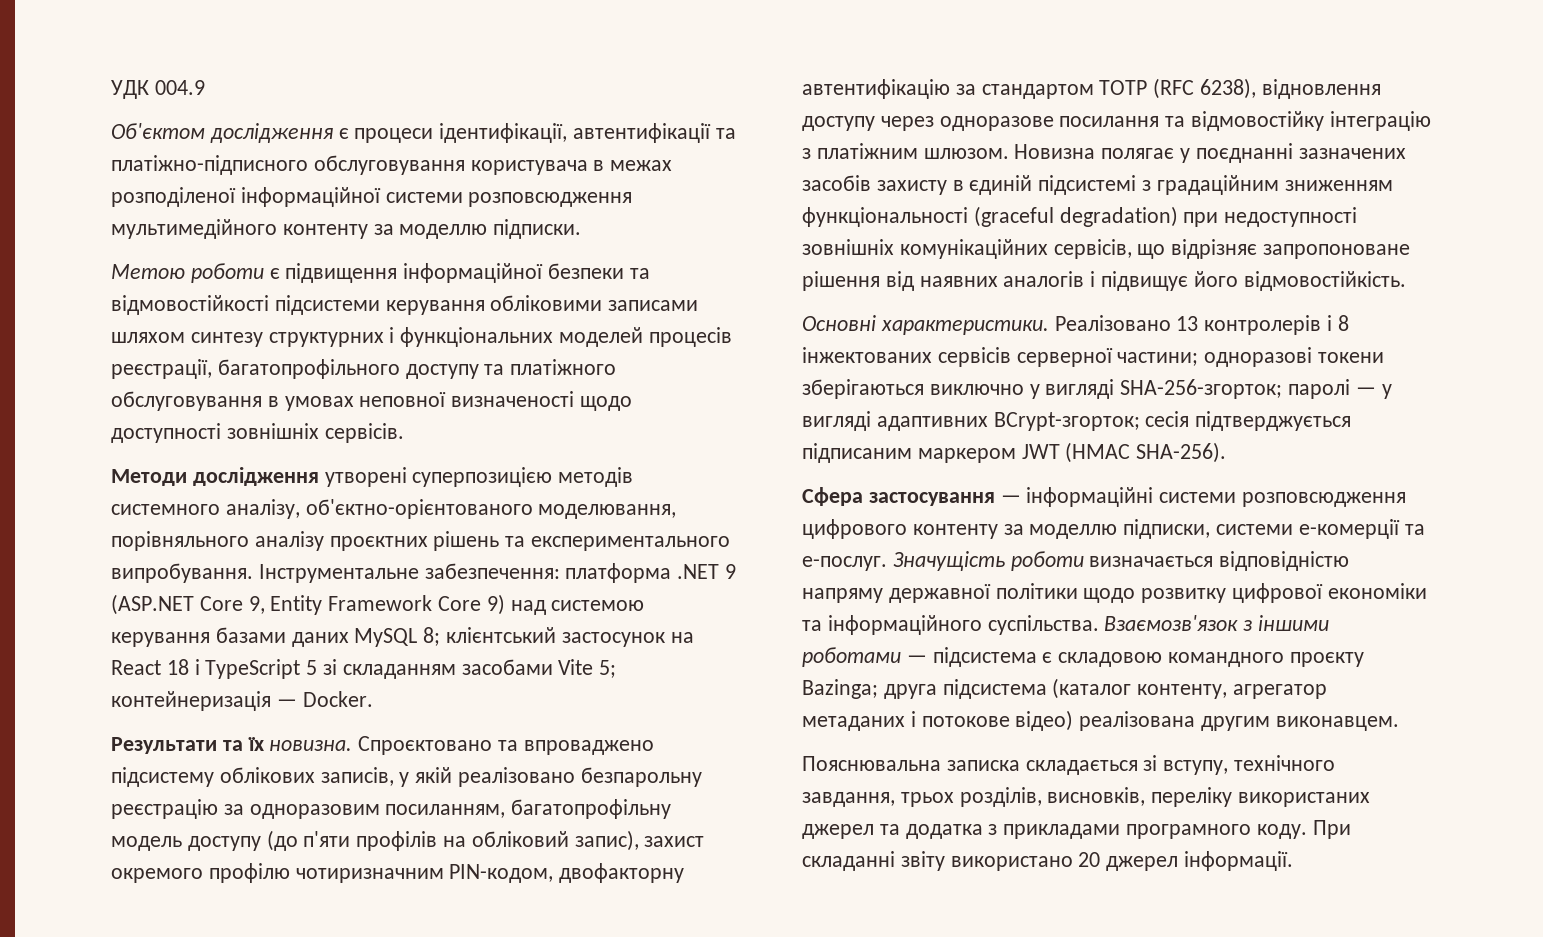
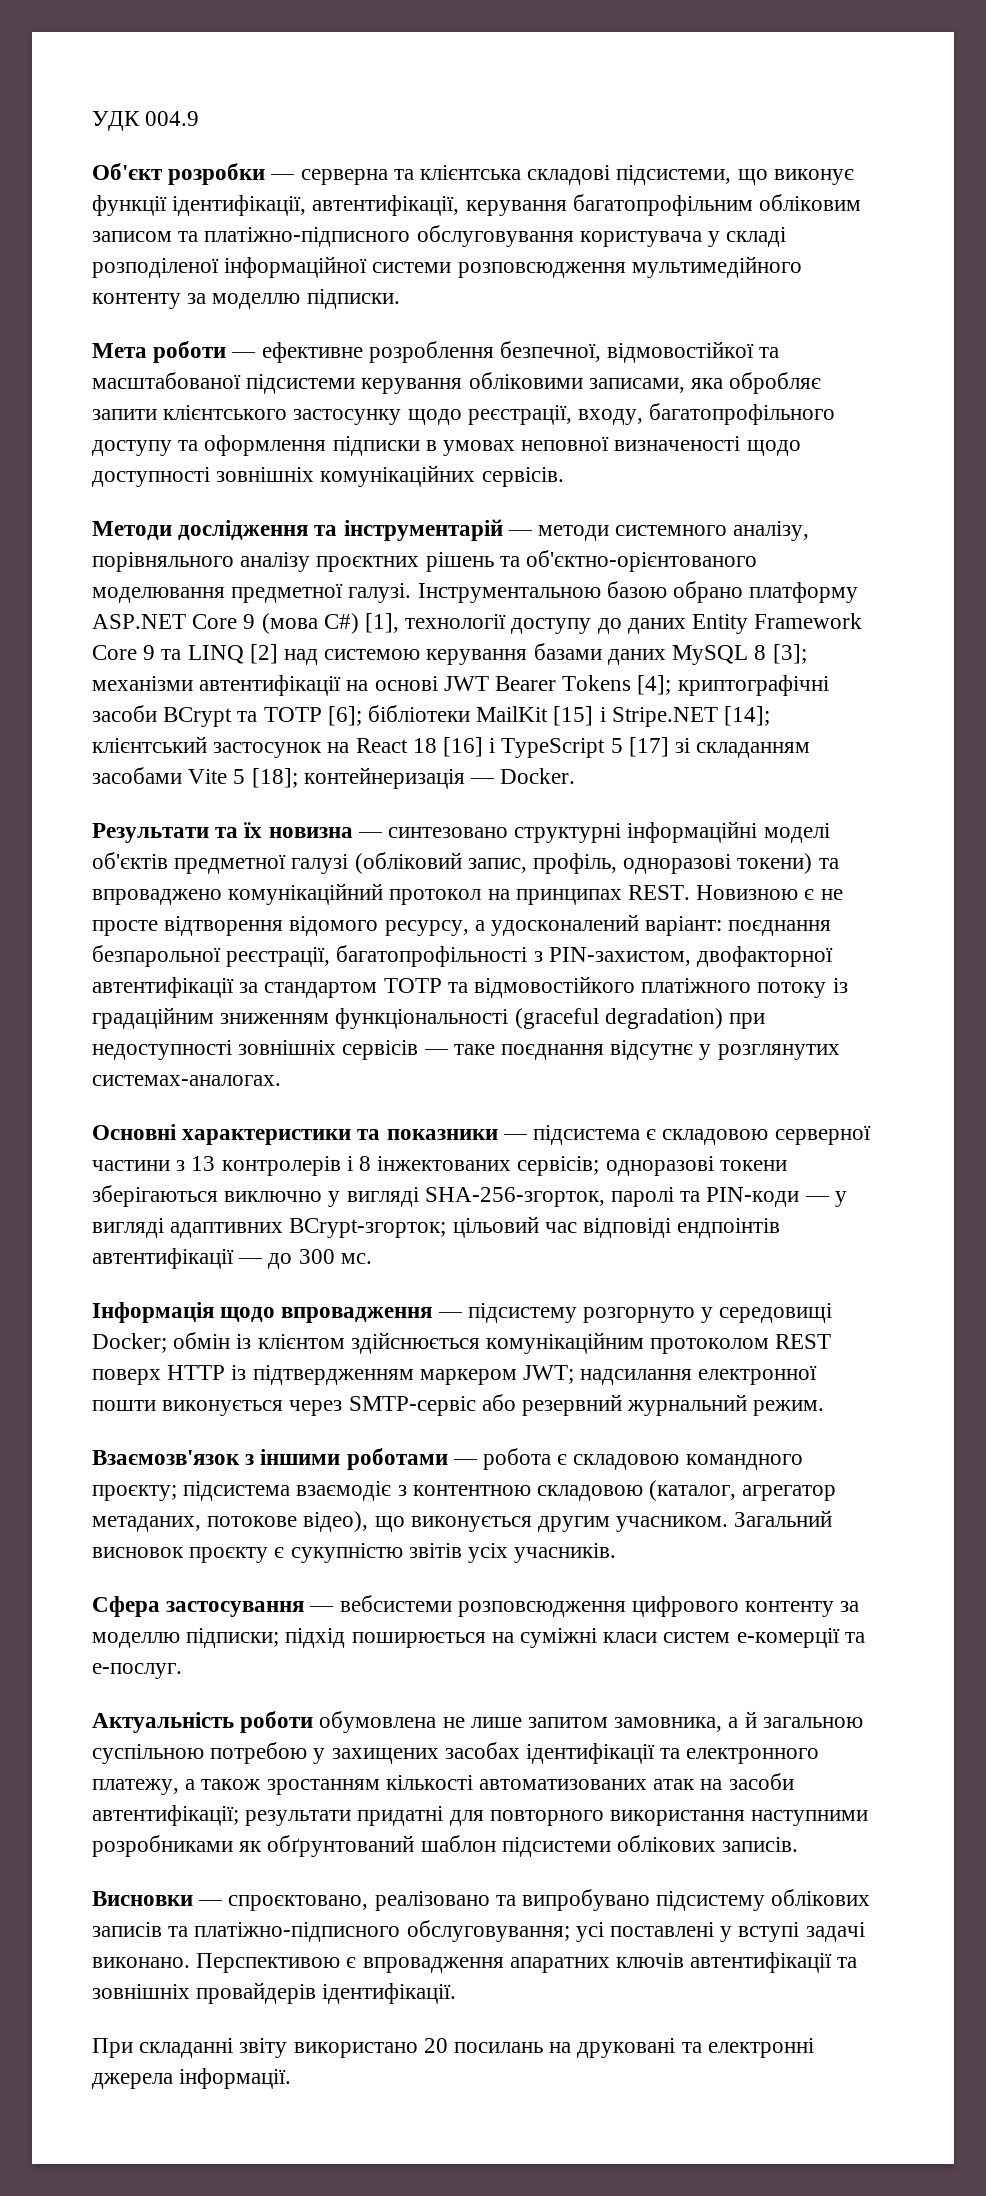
[111,123,712,143] Об'єктом дослідження є процеси ідентифікації, автентифікації -> [92,163,854,185] [92,194,862,216] [92,231,172,242] Об'єкт розробки — серверна та клієнтська складові підсистеми, що виконує функції ідентифікації, автентифікації, керування багатопрофільним обліковим записом
[593,160,673,171] в межах -> [708,227,787,247] у складі
[111,263,650,283] [111,295,699,315] [111,327,732,347] [111,359,212,379] Метою роботи є підвищення інформаційної безпеки та відмовостійкості підсистеми керування обліковими записами шляхом синтезу структурних і функціональних моделей процесів реєстрації, -> [92,341,780,363] [92,372,822,394] [92,405,644,425] Мета роботи — ефективне розроблення безпечної, відмовостійкої та масштабованої підсистеми керування обліковими записами, яка обробляє запити клієнтського застосунку щодо реєстрації, входу,
[510,359,617,375] [111,391,262,411] платіжного обслуговування -> [204,435,420,456] оформлення підписки
(319, 431) none -> [320,465,476,487] комунікаційних
[324,467,634,487] [111,499,677,519] утворені суперпозицією методів системного аналізу, об'єктно-орієнтованого моделювання, -> [314,519,810,541] та інструментарій — методи системного аналізу,
[531,536,731,551] [111,563,737,583] [111,594,505,615] експериментального випробування. Інструментальне забезпечення: платформа .NET 9 (ASP.NET Core 9, Entity Framework Core 9) -> [526,550,758,572] [92,581,859,603] [92,613,863,634] [92,644,278,664] об'єктно-орієнтованого моделювання предметної галузі. Інструментальною базою обрано платформу ASP.NET Core 9 (мова C#) [1], технології доступу до даних Entity Framework Core 9 та LINQ [2]
[423,627,441,646] 8; -> [754,644,807,664] [92,675,829,696] [92,705,771,727] 8 [3]; механізми автентифікації на основі JWT Bearer Tokens [4]; криптографічні засоби BCrypt та TOTP [6]; бібліотеки MailKit [15] і Stripe.NET [14];
(189, 667) none -> [443,737,484,757] [16]
(318, 667) none -> [628,737,669,757] [17]
[599,660,617,678] 5; -> [233,768,298,788] 5 [18];
[269,736,654,755] [111,767,702,787] [111,799,672,819] [111,830,705,851] [111,863,685,883] [802,78,1381,99] [802,111,1431,131] [802,143,1406,163] [802,175,1152,195] новизна. Спроєктовано та впроваджено підсистему облікових записів, у якій реалізовано безпарольну реєстрацію за одноразовим посиланням, багатопрофільну модель доступу (до п'яти профілів на обліковий запис), захист окремого профілю чотиризначним PIN-кодом, двофакторну автентифікацію за стандартом TOTP (RFC 6238), відновлення доступу через одноразове посилання та відмовостійку інтеграцію з платіжним шлюзом. Новизна полягає у поєднанні зазначених засобів захисту в єдиній підсистемі з -> [268,821,830,843] [92,852,839,874] [92,883,843,905] [92,914,832,936] [92,945,834,967] [92,976,848,998] новизна — синтезовано структурні інформаційні моделі об'єктів предметної галузі (обліковий запис, профіль, одноразові токени) та впроваджено комунікаційний протокол на принципах REST. Новизною є не просте відтворення відомого ресурсу, а удосконалений варіант: поєднання безпарольної реєстрації, багатопрофільності з PIN-захистом, двофакторної автентифікації за стандартом TOTP та відмовостійкого платіжного потоку із
[899,239,1411,259] [802,271,1406,291] [802,315,1171,335] комунікаційних сервісів, що відрізняє запропоноване рішення від наявних аналогів і підвищує його відмовостійкість. // Основні характеристики. Реалізовано -> [342,1040,840,1060] [92,1075,281,1086] [92,1124,871,1145] [92,1160,186,1171] сервісів — таке поєднання відсутнє у розглянутих системах-аналогах. // Основні характеристики та показники — підсистема є складовою серверної частини з
[937,347,1199,367] сервісів серверної частини; -> [517,1156,600,1176] сервісів;
[1120,379,1351,399] SHA-256-згорток; паролі -> [424,1187,800,1207] SHA-256-згорток, паролі та PIN-коди
[1145,411,1352,431] [802,442,1227,463] сесія підтверджується підписаним маркером JWT (HMAC SHA-256). -> [452,1216,781,1238] [92,1248,372,1269] [92,1302,833,1323] [92,1332,832,1354] [92,1365,818,1385] [92,1394,825,1416] [92,1448,803,1470] [92,1480,837,1501] [92,1510,833,1532] [92,1543,617,1563] цільовий час відповіді ендпоінтів автентифікації — до 300 мс. // Інформація щодо впровадження — підсистему розгорнуто у середовищі Docker; обмін із клієнтом здійснюється комунікаційним протоколом REST поверх HTTP із підтвердженням маркером JWT; надсилання електронної пошти виконується через SMTP-сервіс або резервний журнальний режим. // Взаємозв'язок з іншими роботами — робота є складовою командного проєкту; підсистема взаємодіє з контентною складовою (каталог, агрегатор метаданих, потокове відео), що виконується другим учасником. Загальний висновок проєкту є сукупністю звітів усіх учасників.
[1026,487,1237,507] інформаційні системи -> [339,1595,452,1612] вебсистеми
[1123,519,1425,539] [802,551,1350,571] [802,583,1427,603] [802,615,1330,635] [802,647,1364,667] [802,678,1328,699] [802,710,1399,731] [802,755,1336,775] [802,787,1371,807] [802,824,1307,839] підписки, системи е-комерції та е-послуг. Значущість роботи визначається відповідністю напряму державної політики щодо розвитку цифрової економіки та інформаційного суспільства. Взаємозв'язок з іншими роботами — підсистема є складовою командного проєкту Bazinga; друга підсистема (каталог контенту, агрегатор метаданих і потокове відео) реалізована другим виконавцем. // Пояснювальна записка складається зі вступу, технічного завдання, трьох розділів, висновків, переліку використаних джерел та додатка з прикладами програмного коду. -> [186,1628,865,1648] [92,1663,182,1679] [92,1711,863,1733] [92,1742,820,1764] [92,1773,794,1795] [92,1805,869,1826] [92,1835,799,1857] [92,1889,871,1911] [92,1920,865,1942] [92,1952,858,1973] [92,1982,457,2004] підписки; підхід поширюється на суміжні класи систем е-комерції та е-послуг. // Актуальність роботи обумовлена не лише запитом замовника, а й загальною суспільною потребою у захищених засобах ідентифікації та електронного платежу, а також зростанням кількості автоматизованих атак на засоби автентифікації; результати придатні для повторного використання наступними розробниками як обґрунтований шаблон підсистеми облікових записів. // Висновки — спроєктовано, реалізовано та випробувано підсистему облікових записів та платіжно-підписного обслуговування; усі поставлені у вступі задачі виконано. Перспективою є впровадження апаратних ключів автентифікації та зовнішніх провайдерів ідентифікації. //
[1106,856,1179,871] джерел -> [454,2038,814,2058] [92,2073,173,2089] посилань на друковані та електронні джерела

